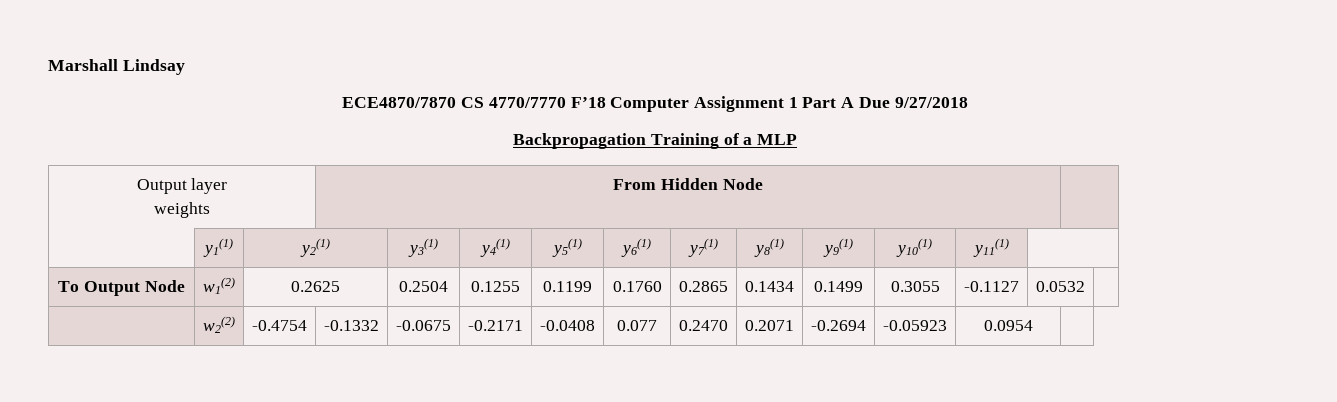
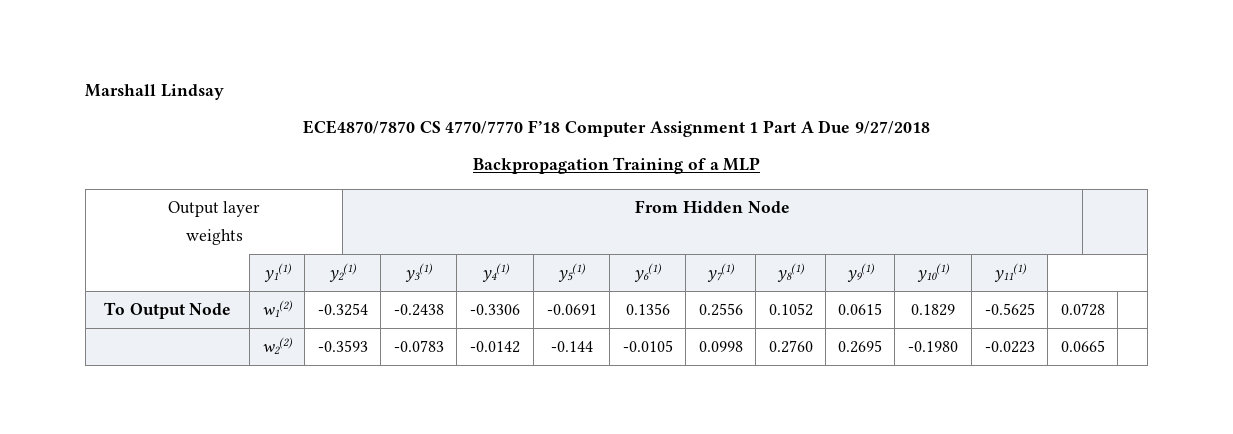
[291,281,340,292] [399,281,448,292] [471,281,520,292] [543,281,592,292] [612,281,662,292] [679,281,728,292] [745,281,794,292] [814,281,863,292] [890,281,940,292] [964,281,1019,292] [1036,281,1085,292] [203,316,235,333] [252,320,307,331] [324,320,379,331] [396,320,451,331] [468,320,523,331] [540,320,595,331] [617,320,657,331] [679,320,728,331] [745,320,794,331] [811,320,866,331] [883,320,947,331] [983,320,1033,331] 0.2625 | 0.2504 | 0.1255 | 0.1199 | 0.1760 | 0.2865 | 0.1434 | 0.1499 | 0.3055 | -0.1127 | 0.0532 | // | w2(2) | -0.4754 | -0.1332 | -0.0675 | -0.2171 | -0.0408 | 0.077 | 0.2470 | 0.2071 | -0.2694 | -0.05923 | 0.0954 -> [317,303,368,316] [393,304,444,316] [470,304,520,315] [546,304,597,315] [625,303,670,315] [698,303,743,316] [768,303,813,316] [838,303,882,315] [911,304,955,316] [984,303,1035,316] [1060,303,1105,316] [262,337,292,355] [317,340,368,352] [393,340,444,352] [470,341,520,353] [550,341,593,352] [622,340,673,352] [698,341,743,352] [768,340,813,353] [838,340,882,353] [908,341,958,352] [984,341,1035,353] [1060,340,1105,352] -0.3254 | -0.2438 | -0.3306 | -0.0691 | 0.1356 | 0.2556 | 0.1052 | 0.0615 | 0.1829 | -0.5625 | 0.0728 | // | w2(2) | -0.3593 | -0.0783 | -0.0142 | -0.144 | -0.0105 | 0.0998 | 0.2760 | 0.2695 | -0.1980 | -0.0223 | 0.0665

